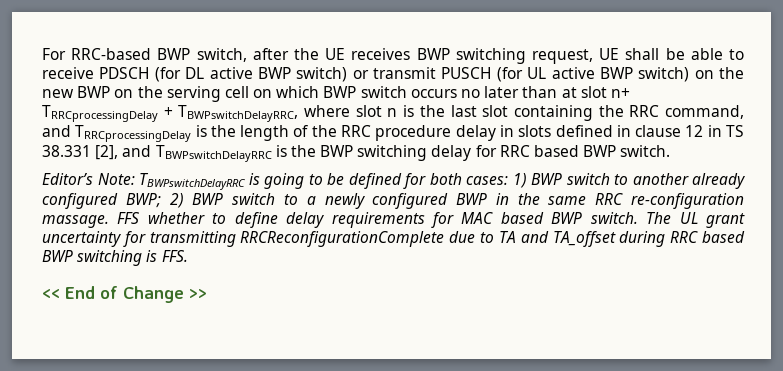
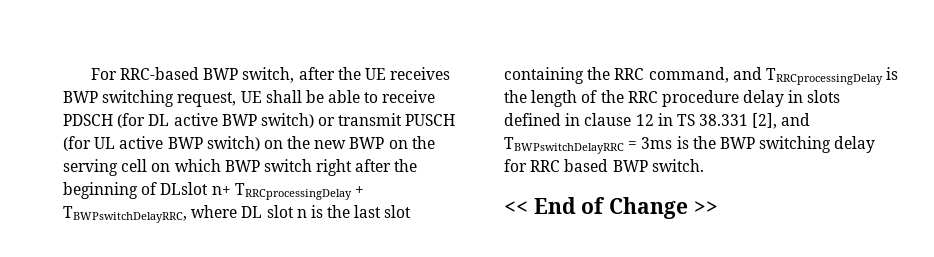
[410,86,607,98] occurs no later than at slot -> [316,159,418,176] [63,182,209,199] right after the beginning of DLslot
(351, 111) none -> [241,206,263,218] DL
(272, 153) none -> [628,137,673,149] = 3ms
[42,173,745,190] [42,193,744,209] [42,212,746,228] [42,231,745,247] [42,250,188,266] // Editor’s Note: TBWPswitchDelayRRC is going to be defined for both cases: 1) BWP switch to another already configured BWP; 2) BWP switch to a newly configured BWP in the same RRC re-configuration massage. FFS whether to define delay requirements for MAC based BWP switch. The UL grant uncertainty for transmitting RRCReconfigurationComplete due to TA and TA_offset during RRC based BWP switching is FFS. -> (704, 165) none

